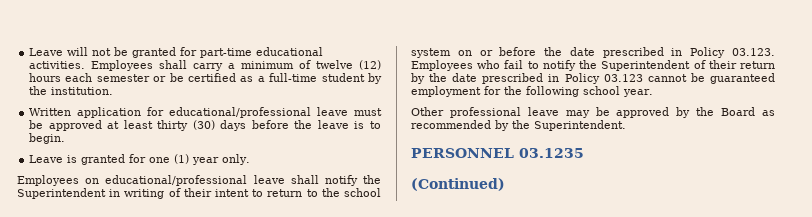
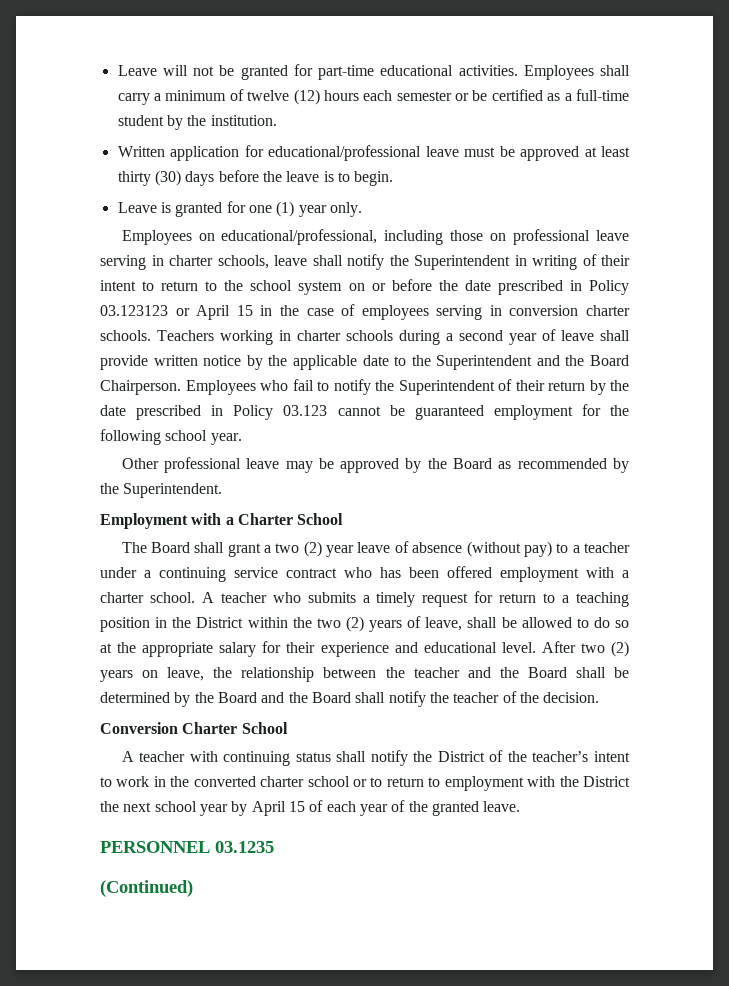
[105,175,248,186] educational/professional -> [221,229,629,245] [100,255,269,270] educational/professional, including those on professional leave serving in charter schools,
[732,48,775,56] 03.123. -> [100,304,630,320] [100,329,630,345] [100,355,629,370] [100,380,181,395] 03.123123 or April 15 in the case of employees serving in conversion charter schools. Teachers working in charter schools during a second year of leave shall provide written notice by the applicable date to the Superintendent and the Board Chairperson.
(626, 125) none -> [100,513,344,529] [121,541,630,557] [100,566,629,582] [100,591,629,607] [100,616,629,632] [100,641,629,657] [100,667,629,682] [100,691,600,707] [100,722,288,734] [121,750,630,766] [100,776,631,791] [100,800,521,816] // Employment with a Charter School // The Board shall grant a two (2) year leave of absence (without pay) to a teacher under a continuing service contract who has been offered employment with a charter school. A teacher who submits a timely request for return to a teaching position in the District within the two (2) years of leave, shall be allowed to do so at the appropriate salary for their experience and educational level. After two (2) years on leave, the relationship between the teacher and the Board shall be determined by the Board and the Board shall notify the teacher of the decision. // Conversion Charter School // A teacher with continuing status shall notify the District of the teacher’s intent to work in the converted charter school or to return to employment with the District the next school year by April 15 of each year of the granted leave.

